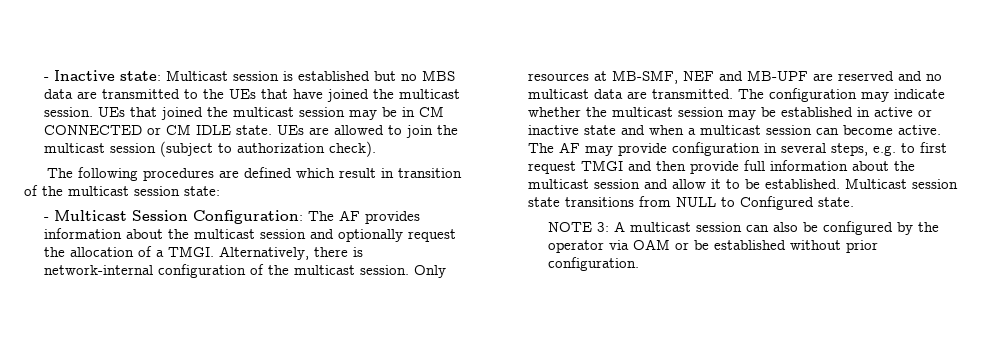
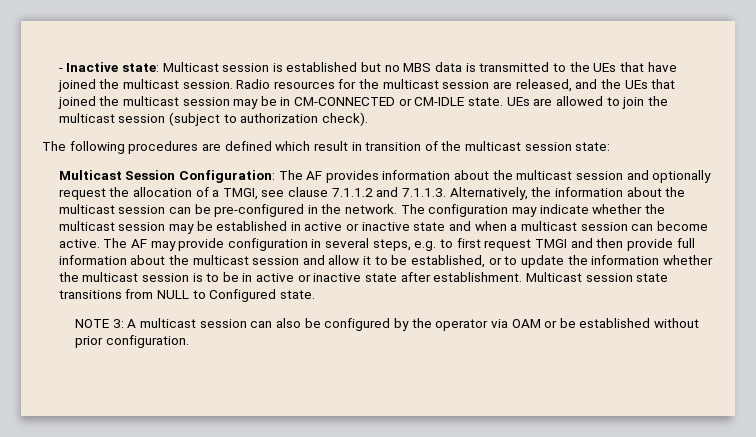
[76,91,97,99] are -> [465,63,476,72] is
(93, 112) none -> [236,79,621,92] Radio resources for the multicast session are released, and the
[418,106,444,117] [43,124,231,135] CM CONNECTED or CM IDLE -> [294,97,465,106] CM-CONNECTED or CM-IDLE
[43,217,49,221] - -> (611, 146) none
[167,246,363,260] [43,264,446,278] [527,70,942,84] [527,89,733,99] TMGI. Alternatively, there is network-internal configuration of the multicast session. Only resources at MB-SMF, NEF and MB-UPF are reserved and no multicast data are transmitted. -> [222,187,686,200] [58,204,398,217] TMGI, see clause 7.1.1.2 and 7.1.1.3. Alternatively, the information about the multicast session can be pre-configured in the network.
[764,179,840,189] established. -> [411,255,713,268] [58,272,523,282] established, or to update the information whether the multicast session is to be in active or inactive state after establishment.

